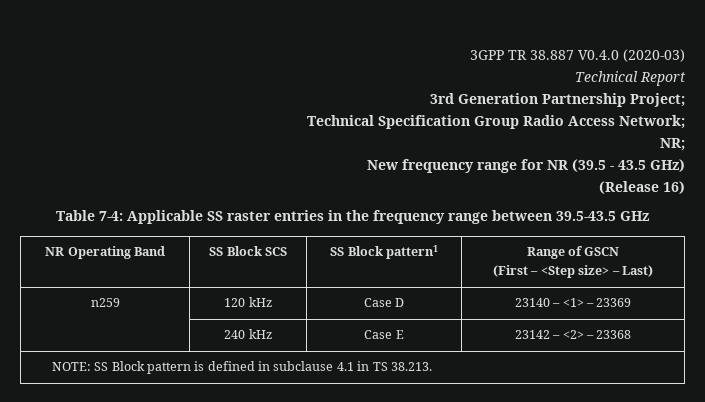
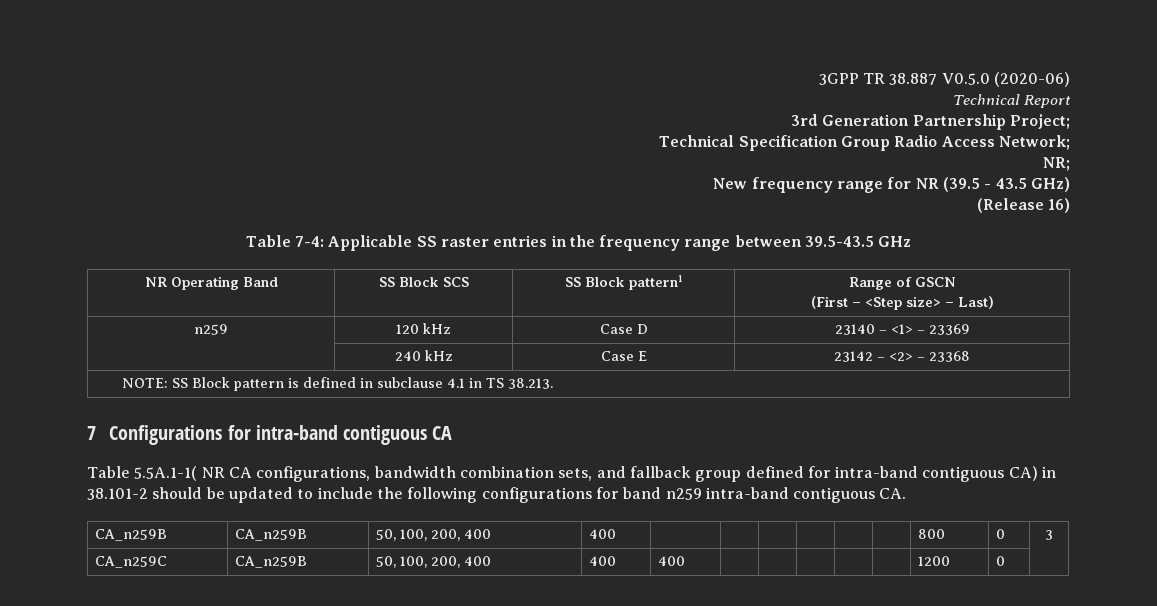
[578,49,685,62] V0.4.0 (2020-03) -> [941,72,1071,87] V0.5.0 (2020-06)
(432, 366) none -> [87,425,453,445] [87,466,1057,482] [87,487,907,503] [95,529,168,541] [235,529,308,541] [376,529,492,541] [589,529,617,539] [918,529,946,539] [996,529,1006,539] [1045,530,1053,540] [95,556,168,568] [235,556,308,568] [376,556,492,568] [589,556,617,566] [658,556,686,566] [918,556,951,566] [996,556,1006,566] // 7 Configurations for intra-band contiguous CA // Table 5.5A.1-1( NR CA configurations, bandwidth combination sets, and fallback group defined for intra-band contiguous CA) in 38.101-2 should be updated to include the following configurations for band n259 intra-band contiguous CA. // CA_n259B | CA_n259B | 50, 100, 200, 400 | 400 | | | | | | | 800 | 0 | 3 // CA_n259C | CA_n259B | 50, 100, 200, 400 | 400 | 400 | | | | | | 1200 | 0 |

